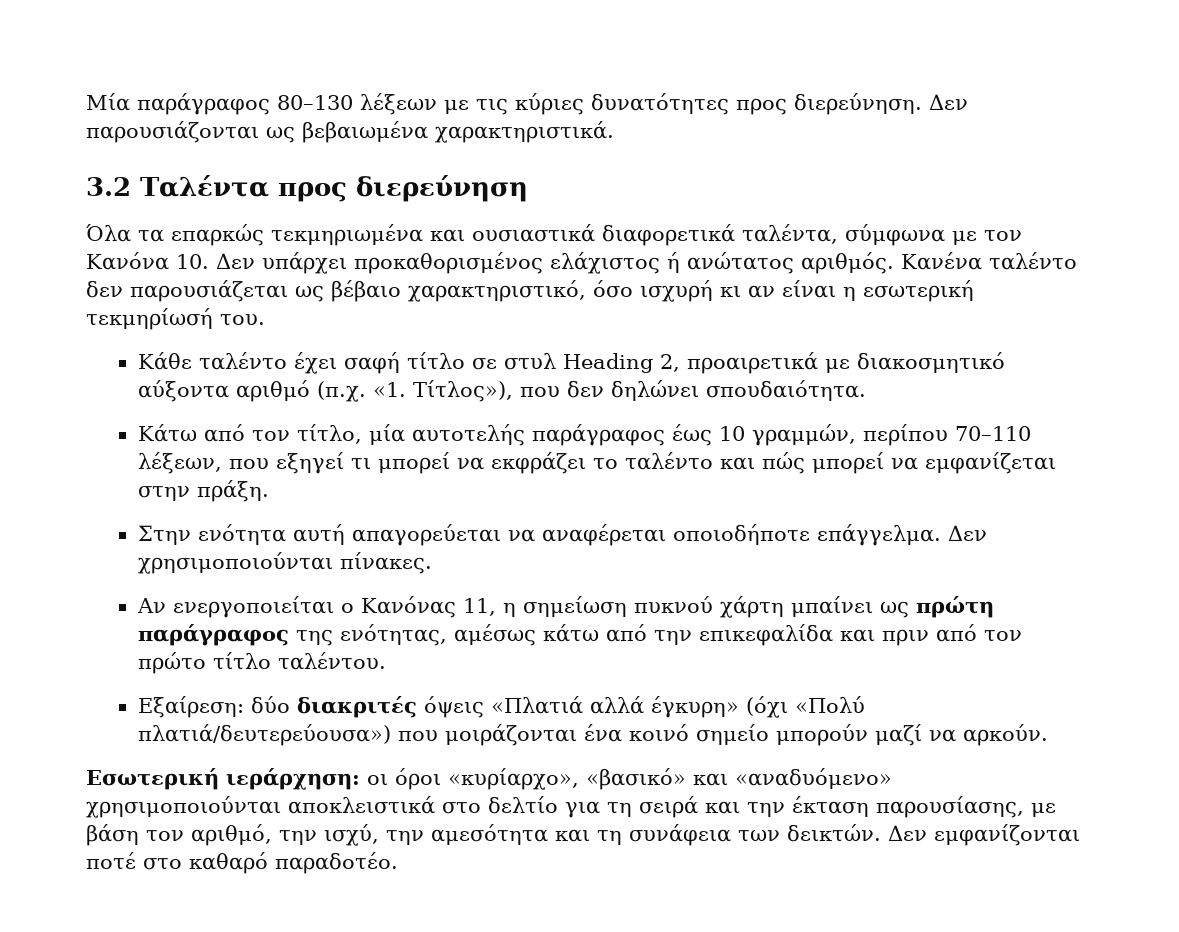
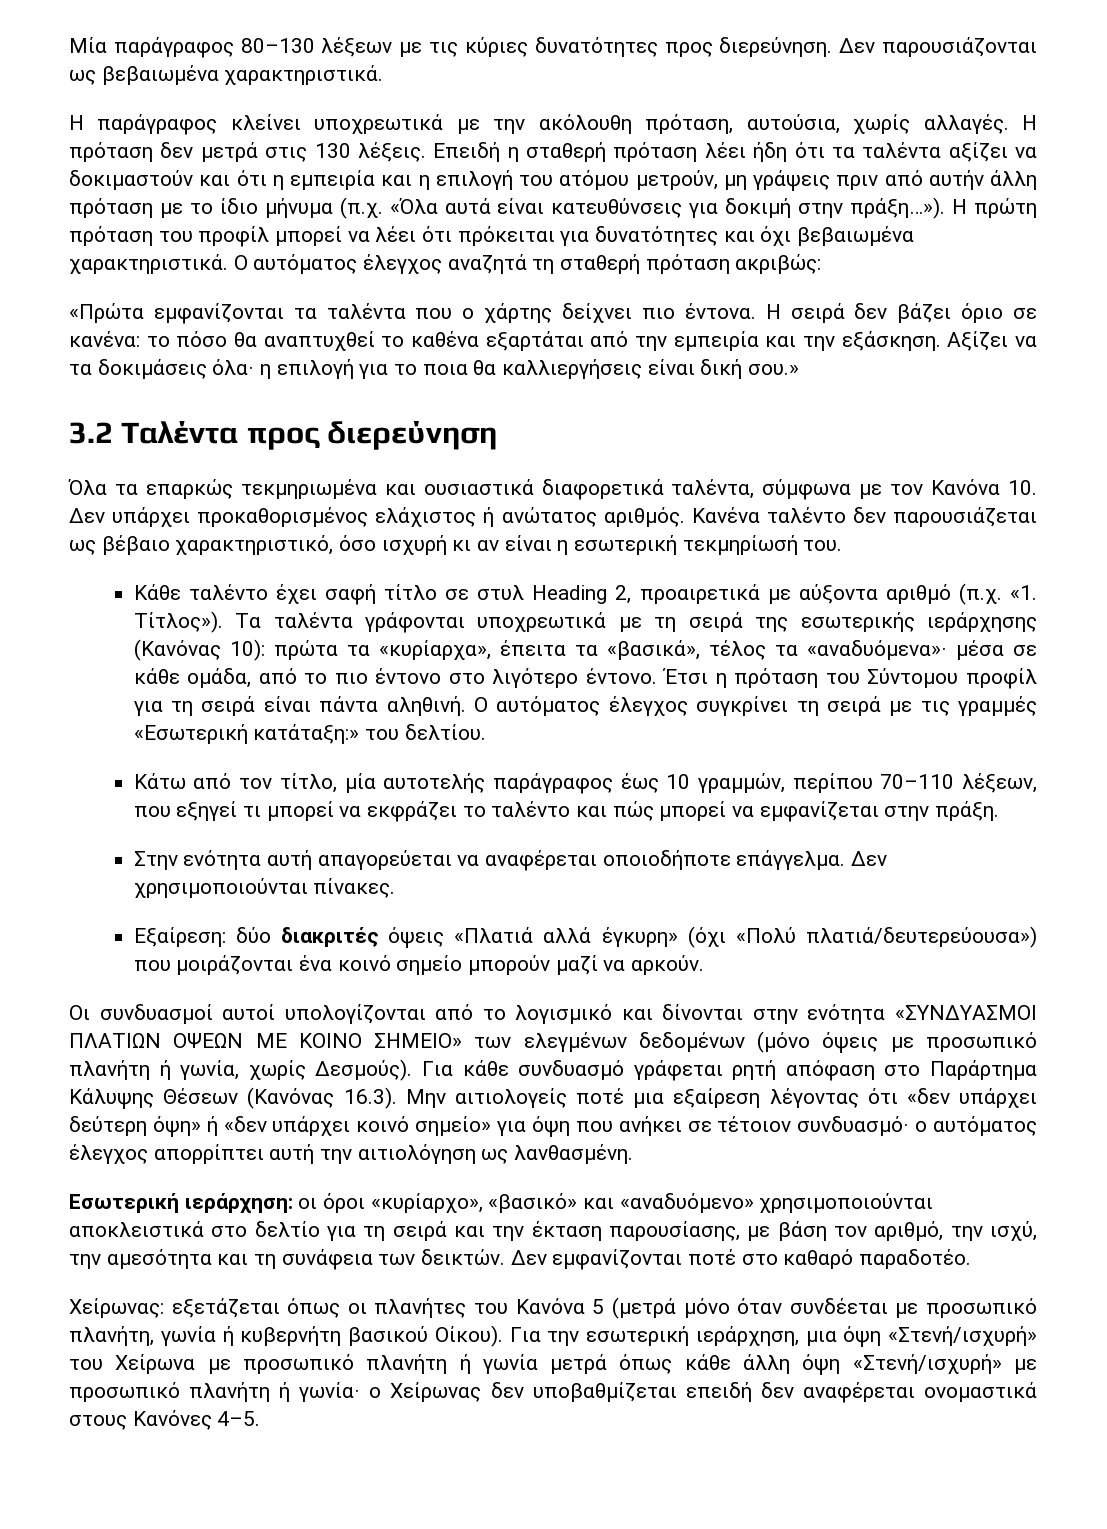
(614, 132) none -> [69,114,1037,135] [69,142,1037,162] [69,170,1037,191] [69,197,1037,219] [69,226,915,247] [69,254,822,274] [69,303,1037,324] [69,331,1037,351] [69,359,800,379] // Η παράγραφος κλείνει υποχρεωτικά με την ακόλουθη πρόταση, αυτούσια, χωρίς αλλαγές. Η πρόταση δεν μετρά στις 130 λέξεις. Επειδή η σταθερή πρόταση λέει ήδη ότι τα ταλέντα αξίζει να δοκιμαστούν και ότι η εμπειρία και η επιλογή του ατόμου μετρούν, μη γράψεις πριν από αυτήν άλλη πρόταση με το ίδιο μήνυμα (π.χ. «Όλα αυτά είναι κατευθύνσεις για δοκιμή στην πράξη…»). Η πρώτη πρόταση του προφίλ μπορεί να λέει ότι πρόκειται για δυνατότητες και όχι βεβαιωμένα χαρακτηριστικά. Ο αυτόματος έλεγχος αναζητά τη σταθερή πρόταση ακριβώς: // «Πρώτα εμφανίζονται τα ταλέντα που ο χάρτης δείχνει πιο έντονα. Η σειρά δεν βάζει όριο σε κανένα: το πόσο θα αναπτυχθεί το καθένα εξαρτάται από την εμπειρία και την εξάσκηση. Αξίζει να τα δοκιμάσεις όλα· η επιλογή για το ποια θα καλλιεργήσεις είναι δική σου.»
[856,352,1005,373] διακοσμητικό -> (791, 596) none
[412,380,866,402] Τίτλος»), που δεν δηλώνει σπουδαιότητα. -> [133,611,1037,633] [133,639,1037,661] [133,668,1037,689] [133,696,1038,716] [133,724,486,744] Τίτλος»). Τα ταλέντα γράφονται υποχρεωτικά με τη σειρά της εσωτερικής ιεράρχησης (Κανόνας 10): πρώτα τα «κυρίαρχα», έπειτα τα «βασικά», τέλος τα «αναδυόμενα»· μέσα σε κάθε ομάδα, από το πιο έντονο στο λιγότερο έντονο. Έτσι η πρόταση του Σύντομου προφίλ για τη σειρά είναι πάντα αληθινή. Ο αυτόματος έλεγχος συγκρίνει τη σειρά με τις γραμμές «Εσωτερική κατάταξη:» του δελτίου.
[136,596,994,618] [137,624,1022,646] [137,652,386,674] // Αν ενεργοποιείται ο Κανόνας 11, η σημείωση πυκνού χάρτη μπαίνει ως πρώτη παράγραφος της ενότητας, αμέσως κάτω από την επικεφαλίδα και πριν από τον πρώτο τίτλο ταλέντου. -> (396, 888) none
(1048, 735) none -> [69,1004,1037,1024] [69,1031,1037,1053] [69,1059,1037,1081] [69,1087,1037,1109] [69,1116,1037,1137] [69,1144,634,1164] // Οι συνδυασμοί αυτοί υπολογίζονται από το λογισμικό και δίνονται στην ενότητα «ΣΥΝΔΥΑΣΜΟΙ ΠΛΑΤΙΩΝ ΟΨΕΩΝ ΜΕ ΚΟΙΝΟ ΣΗΜΕΙΟ» των ελεγμένων δεδομένων (μόνο όψεις με προσωπικό πλανήτη ή γωνία, χωρίς Δεσμούς). Για κάθε συνδυασμό γράφεται ρητή απόφαση στο Παράρτημα Κάλυψης Θέσεων (Κανόνας 16.3). Μην αιτιολογείς ποτέ μια εξαίρεση λέγοντας ότι «δεν υπάρχει δεύτερη όψη» ή «δεν υπάρχει κοινό σημείο» για όψη που ανήκει σε τέτοιον συνδυασμό· ο αυτόματος έλεγχος απορρίπτει αυτή την αιτιολόγηση ως λανθασμένη.
(398, 863) none -> [69,1297,1037,1319] [69,1325,1037,1347] [69,1354,1037,1375] [69,1382,1037,1403] [69,1410,261,1430] // Χείρωνας: εξετάζεται όπως οι πλανήτες του Κανόνα 5 (μετρά μόνο όταν συνδέεται με προσωπικό πλανήτη, γωνία ή κυβερνήτη βασικού Οίκου). Για την εσωτερική ιεράρχηση, μια όψη «Στενή/ισχυρή» του Χείρωνα με προσωπικό πλανήτη ή γωνία μετρά όπως κάθε άλλη όψη «Στενή/ισχυρή» με προσωπικό πλανήτη ή γωνία· ο Χείρωνας δεν υποβαθμίζεται επειδή δεν αναφέρεται ονομαστικά στους Κανόνες 4–5.

